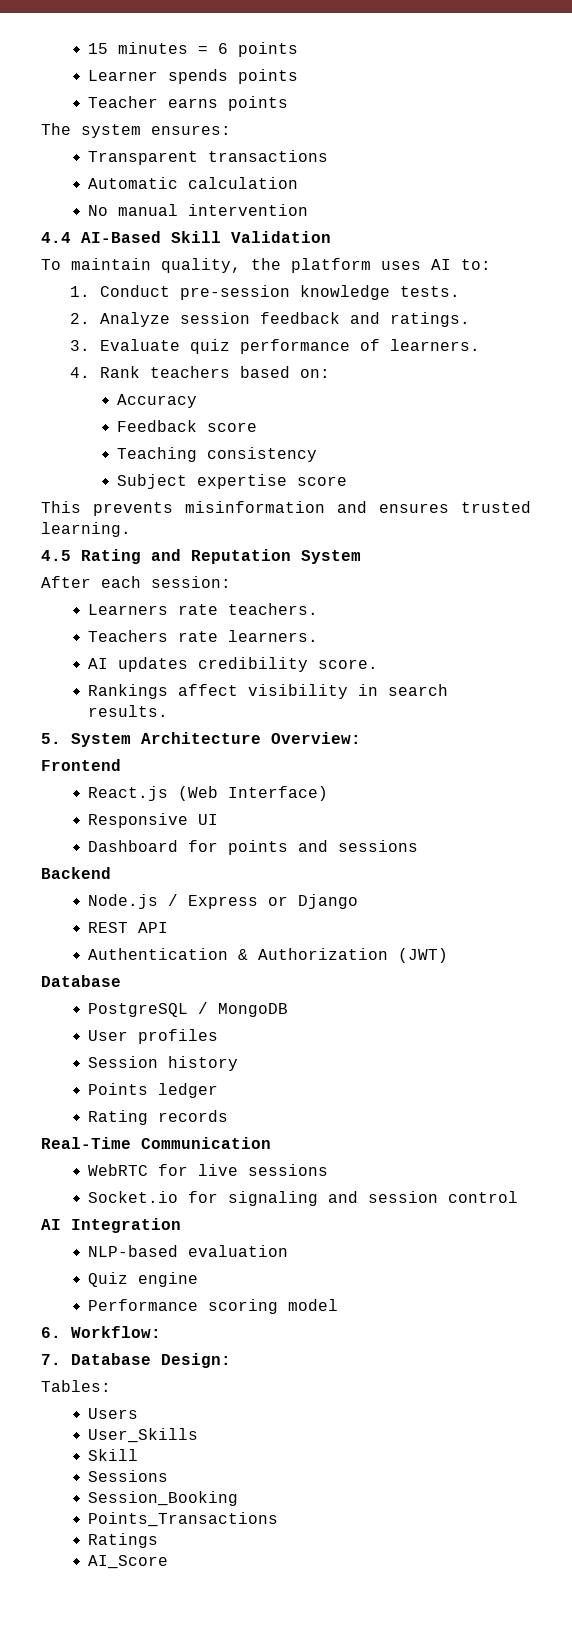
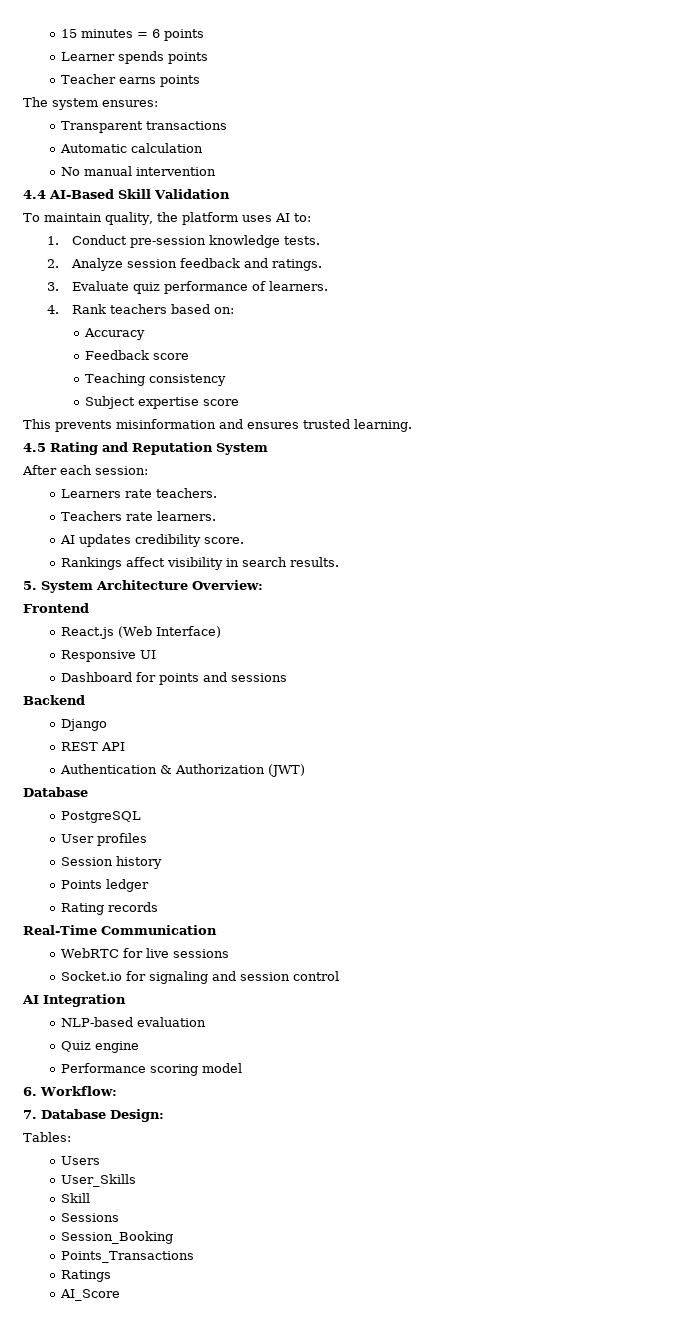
[87,894,288,909] Node.js / Express or -> (85, 700) none
[197,1002,288,1017] / MongoDB -> (142, 817) none

